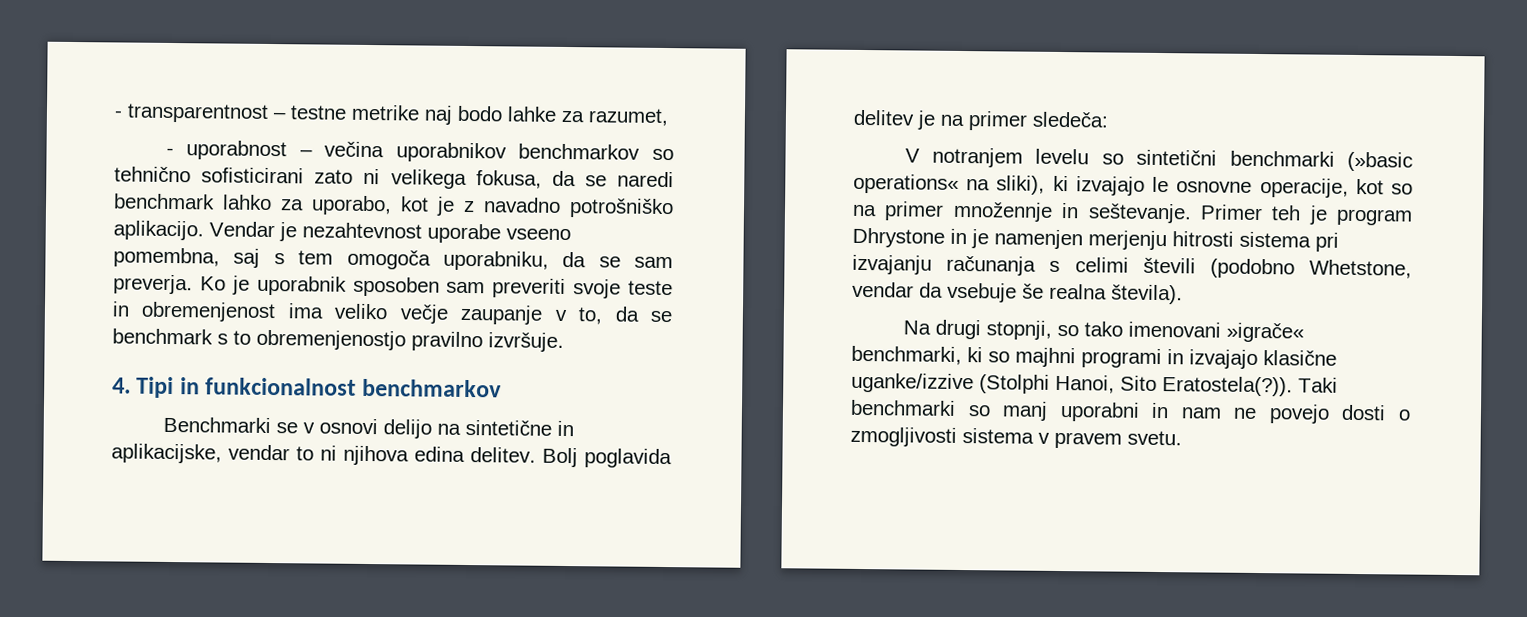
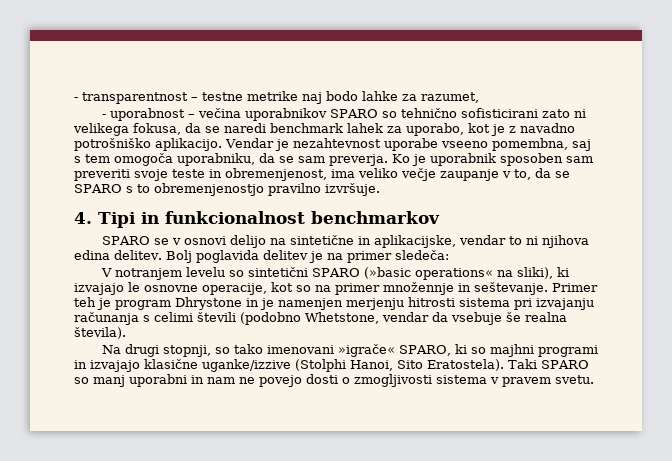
[518,143,641,160] benchmarkov -> [329,109,378,118] SPARO
[222,194,272,211] lahko -> [347,123,383,133] lahek
[141,301,277,323] obremenjenost -> [225,168,327,181] obremenjenost,
[112,328,213,345] benchmark -> [74,184,122,193] SPARO
[162,416,271,434] Benchmarki -> [101,236,150,245] SPARO
[1229,150,1335,167] benchmarki -> [311,268,360,277] SPARO
[851,345,962,366] benchmarki, -> [398,345,451,356] SPARO,
[1162,376,1338,397] [850,399,956,416] Eratostela(?)). Taki benchmarki -> [427,359,589,371] Eratostela). Taki SPARO

